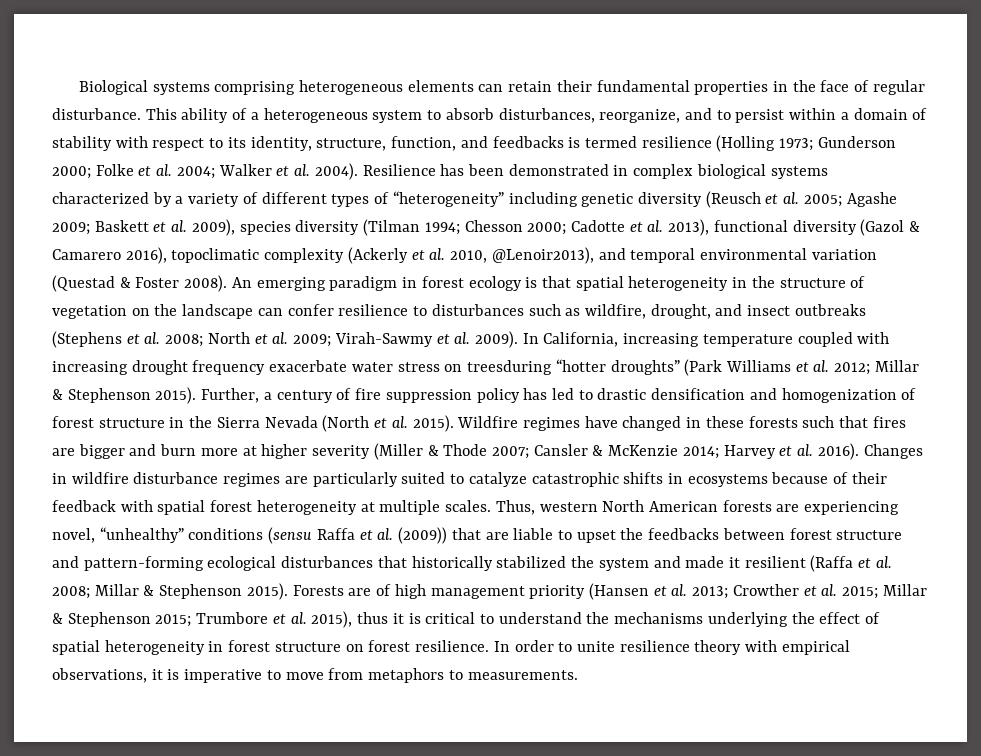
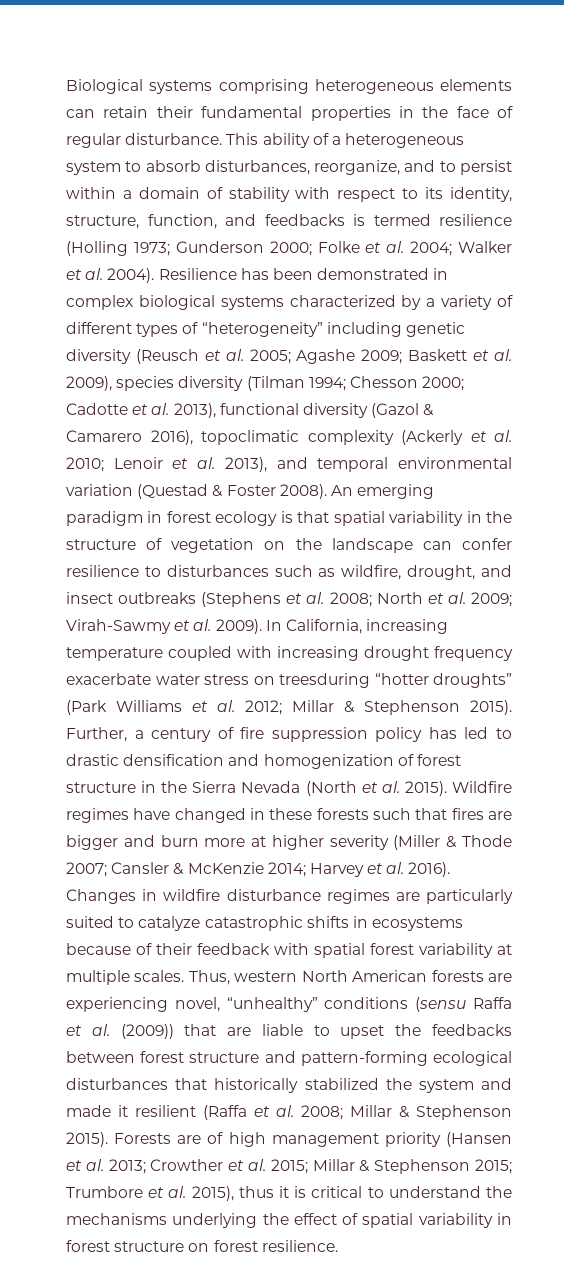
[450,247,594,264] 2010, @Lenoir2013), -> [66,457,267,472] 2010; Lenoir et al. 2013),
[628,276,729,291] heterogeneity -> [389,511,464,526] variability
[256,500,357,515] heterogeneity -> [419,943,493,958] variability
[104,640,205,655] heterogeneity -> [418,1213,493,1228] variability
[493,640,850,655] [52,668,578,683] In order to unite resilience theory with empirical observations, it is imperative to move from metaphors to measurements. -> (338, 1246) none

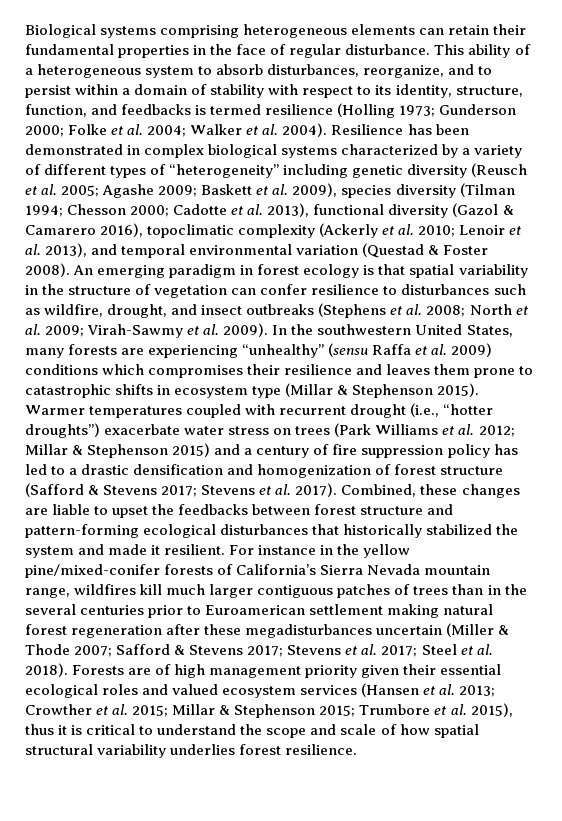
[264,538,413,553] on the landscape -> (228, 291) none
[285,619,449,634] [66,646,513,661] California, increasing temperature coupled with increasing drought frequency -> [291,324,513,337] [25,343,493,358] [25,364,534,378] [25,383,480,398] [25,403,494,418] [25,423,100,438] the southwestern United States, many forests are experiencing “unhealthy” (sensu Raffa et al. 2009) conditions which compromises their resilience and leaves them prone to catastrophic shifts in ecosystem type (Millar & Stephenson 2015). Warmer temperatures coupled with recurrent drought (i.e., “hotter droughts”)
[279,673,512,688] treesduring “hotter droughts” -> [295,426,331,435] trees
[470,700,512,715] [66,727,127,742] 2015). Further, -> [172,443,241,457] 2015) and
(512, 733) none -> [69,468,78,475] a
[141,781,512,796] [66,808,512,823] [66,835,512,850] [66,862,451,877] [66,889,513,904] [66,916,464,931] [66,943,512,958] [66,970,512,985] [66,997,512,1012] [66,1024,217,1039] in the Sierra Nevada (North et al. 2015). Wildfire regimes have changed in these forests such that fires are bigger and burn more at higher severity (Miller & Thode 2007; Cansler & McKenzie 2014; Harvey et al. 2016). Changes in wildfire disturbance regimes are particularly suited to catalyze catastrophic shifts in ecosystems because of their feedback with spatial forest variability at multiple scales. Thus, western North American forests are experiencing novel, “unhealthy” conditions (sensu Raffa et al. (2009)) that -> [25,483,520,498] (Safford & Stevens 2017; Stevens et al. 2017). Combined, these changes
[135,1105,512,1120] [66,1132,108,1147] resilient (Raffa et al. 2008; Millar & Stephenson 2015). -> [164,544,411,558] [25,564,491,578] [25,584,527,598] [25,604,494,618] [25,623,510,638] [25,644,493,657] [25,663,68,677] resilient. For instance in the yellow pine/mixed-conifer forests of California’s Sierra Nevada mountain range, wildfires kill much larger contiguous patches of trees than in the several centuries prior to Euroamerican settlement making natural forest regeneration after these megadisturbances uncertain (Miller & Thode 2007; Safford & Stevens 2017; Stevens et al. 2017; Steel et al. 2018).
(441, 1139) none -> [361,664,502,678] [25,684,358,698] given their essential ecological roles and valued ecosystem services
[66,1213,512,1228] [66,1240,210,1252] mechanisms underlying the effect of spatial variability in forest structure on -> [266,724,479,738] [25,744,236,758] scope and scale of how spatial structural variability underlies

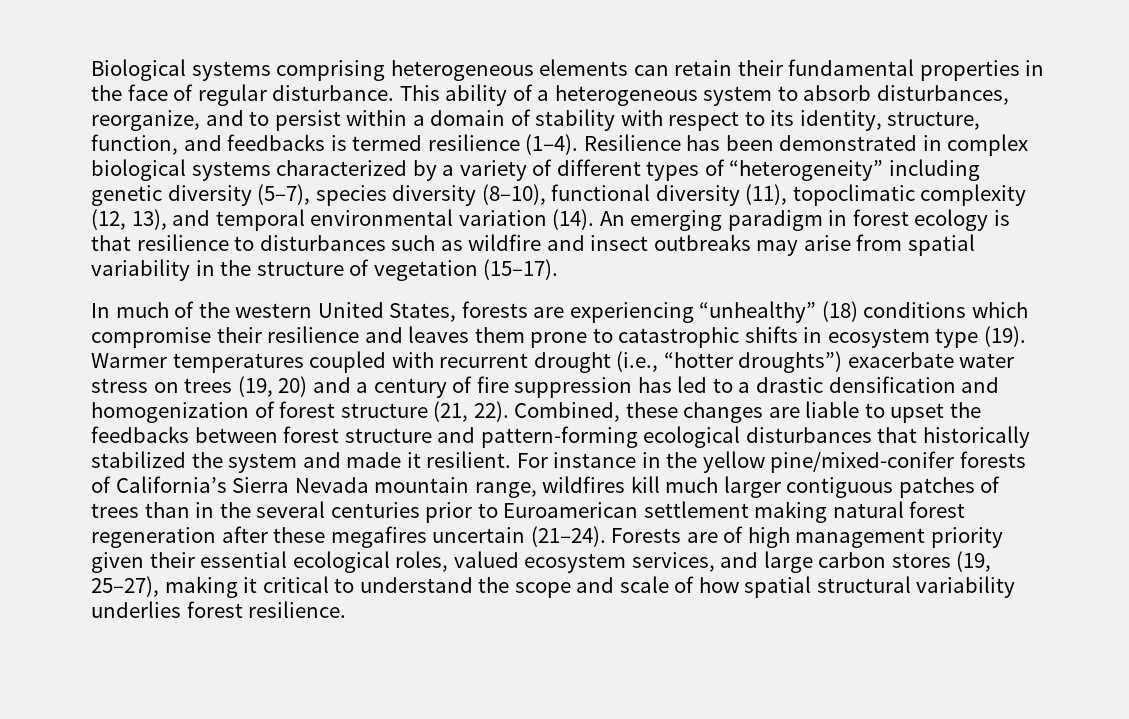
[337,103,517,118] [25,123,328,137] (Holling 1973; Gunderson 2000; Folke et al. 2004; Walker et al. 2004). -> [525,134,579,155] (1–4).
[471,163,528,177] [25,183,515,198] [25,203,514,218] [25,223,522,238] [25,243,489,258] [25,263,70,277] (Reusch et al. 2005; Agashe 2009; Baskett et al. 2009), species diversity (Tilman 1994; Chesson 2000; Cadotte et al. 2013), functional diversity (Gazol & Camarero 2016), topoclimatic complexity (Ackerly et al. 2010; Lenoir et al. 2013), and temporal environmental variation (Questad & Foster 2008). -> [257,184,1027,206] [91,209,595,231] (5–7), species diversity (8–10), functional diversity (11), topoclimatic complexity (12, 13), and temporal environmental variation (14).
(406, 269) none -> [136,234,903,256] resilience to disturbances such as wildfire and insect outbreaks may arise from
[231,284,526,295] [25,303,528,318] [25,323,412,338] can confer resilience to disturbances such as wildfire, drought, and insect outbreaks (Stephens et al. 2008; North et al. 2009; Virah-Sawmy et al. 2009). In the southwestern -> [483,259,559,280] [91,301,313,318] (15–17). // In much of the western
[25,348,64,358] many -> (457, 312) none
[328,343,493,357] (sensu Raffa et al. 2009) -> [821,301,858,322] (18)
[148,365,244,378] compromises -> [91,327,211,348] compromise
[285,383,480,398] (Millar & Stephenson 2015). -> [983,326,1026,347] (19).
[334,423,515,437] [25,443,211,458] (Park Williams et al. 2012; Millar & Stephenson 2015) -> [237,376,308,397] (19, 20)
[447,444,490,458] policy -> (633, 387) none
[25,483,338,497] (Safford & Stevens 2017; Stevens et al. 2017). -> [433,401,509,422] (21, 22).
[245,623,510,638] [25,644,493,657] [25,663,68,677] megadisturbances uncertain (Miller & Thode 2007; Safford & Stevens 2017; Stevens et al. 2017; Steel et al. 2018). -> [330,526,606,548] megafires uncertain (21–24).
[102,683,496,698] [25,703,513,718] [25,724,83,735] roles and valued ecosystem services (Hansen et al. 2013; Crowther et al. 2015; Millar & Stephenson 2015; Trumbore et al. 2015), thus it is -> [395,551,992,573] [91,576,258,598] roles, valued ecosystem services, and large carbon stores (19, 25–27), making it

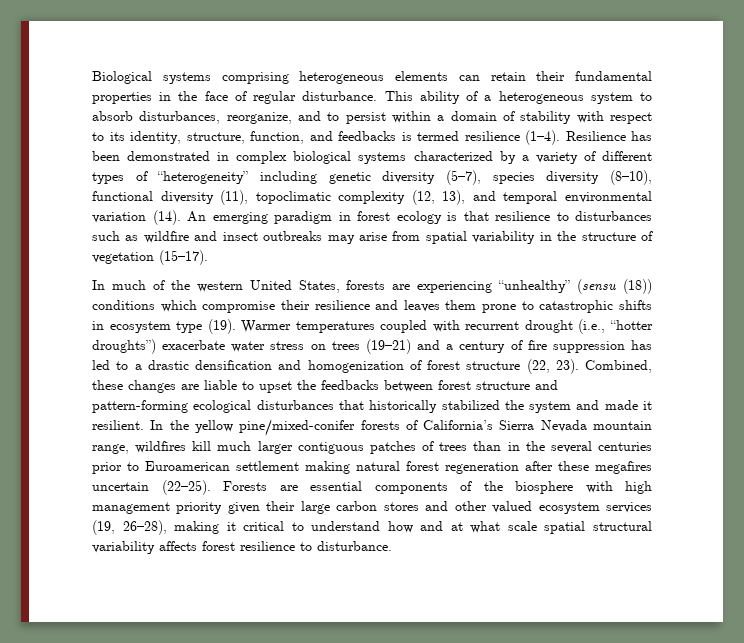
[821,301,858,322] (18) -> [577,279,652,294] (sensu (18))
[237,376,308,397] (19, 20) -> [365,339,411,354] (19–21)
[433,401,509,422] (21, 22). -> [526,359,579,374] (22, 23).
[516,452,661,468] For instance in -> [150,420,164,430] In
[530,526,606,547] (21–24). -> [161,480,211,495] (22–25).
[723,526,744,543] of -> [310,481,613,494] essential components of the biosphere with
[200,551,992,573] [91,576,159,597] essential ecological roles, valued ecosystem services, and large carbon stores (19, 25–27), -> [300,501,652,514] [92,520,167,535] large carbon stores and other valued ecosystem services (19, 26–28),
[478,576,1016,598] [91,601,347,618] the scope and scale of how spatial structural variability underlies forest resilience. -> [387,521,653,534] [92,541,392,554] how and at what scale spatial structural variability affects forest resilience to disturbance.

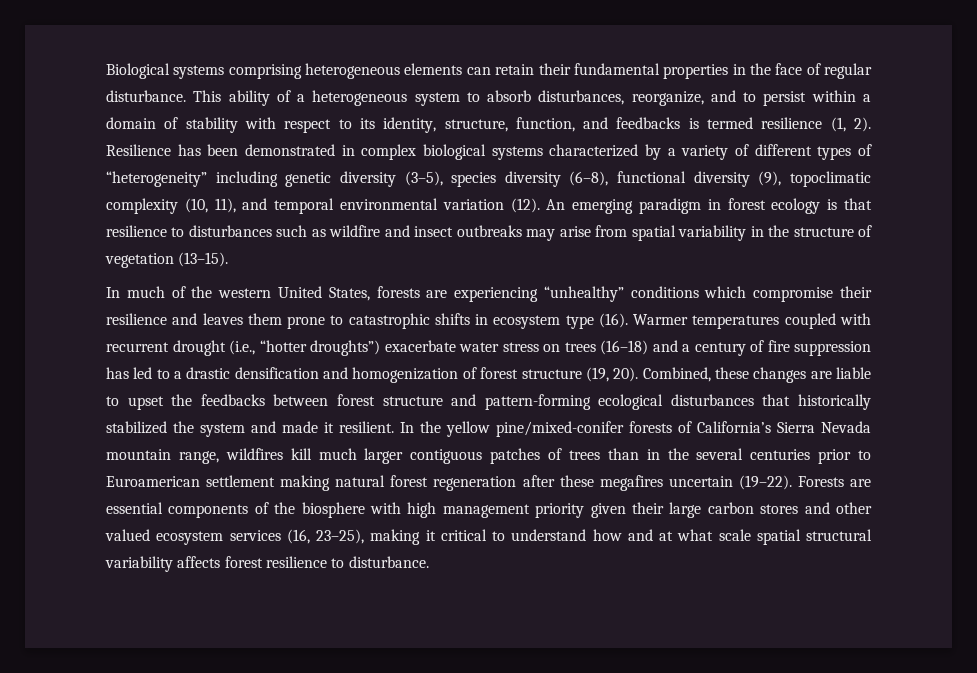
[525,130,560,145] (1–4). -> [830,117,871,132] (1, 2).
[446,170,481,185] (5–7), -> [404,171,443,186] (3–5),
[610,170,652,185] (8–10), -> [569,171,609,186] (6–8),
[220,190,249,205] (11), -> [758,171,782,186] (9),
[411,190,466,205] (12, 13), -> [184,198,236,213] (10, 11),
[152,210,181,225] (14). -> [510,198,540,213] (12).
[159,250,208,265] (15–17). -> [178,252,229,267] (13–15).
[577,279,652,294] (sensu (18)) -> (624, 294) none
[207,319,236,334] (19). -> [598,313,628,328] (16).
[365,339,411,354] (19–21) -> [600,340,648,355] (16–18)
[526,359,579,374] (22, 23). -> [585,367,639,382] (19, 20).
[161,480,211,495] (22–25). -> [738,475,792,490] (19–22).
[92,520,167,535] (19, 26–28), -> [286,529,364,544] (16, 23–25),

